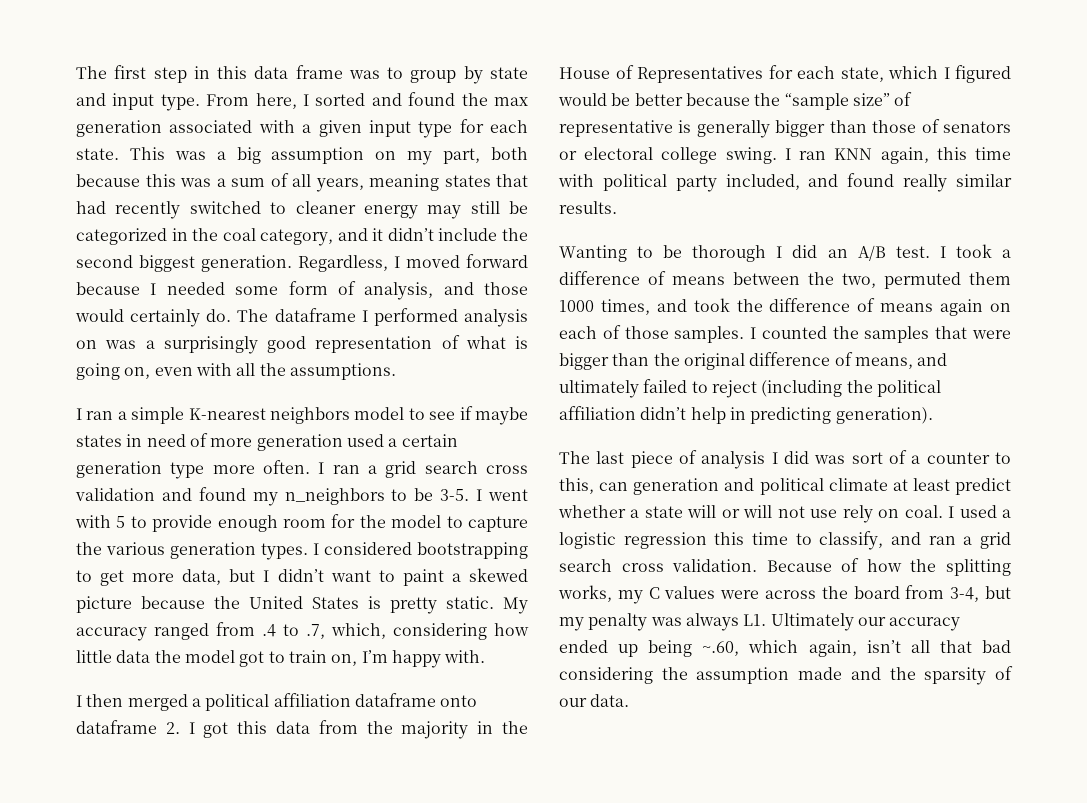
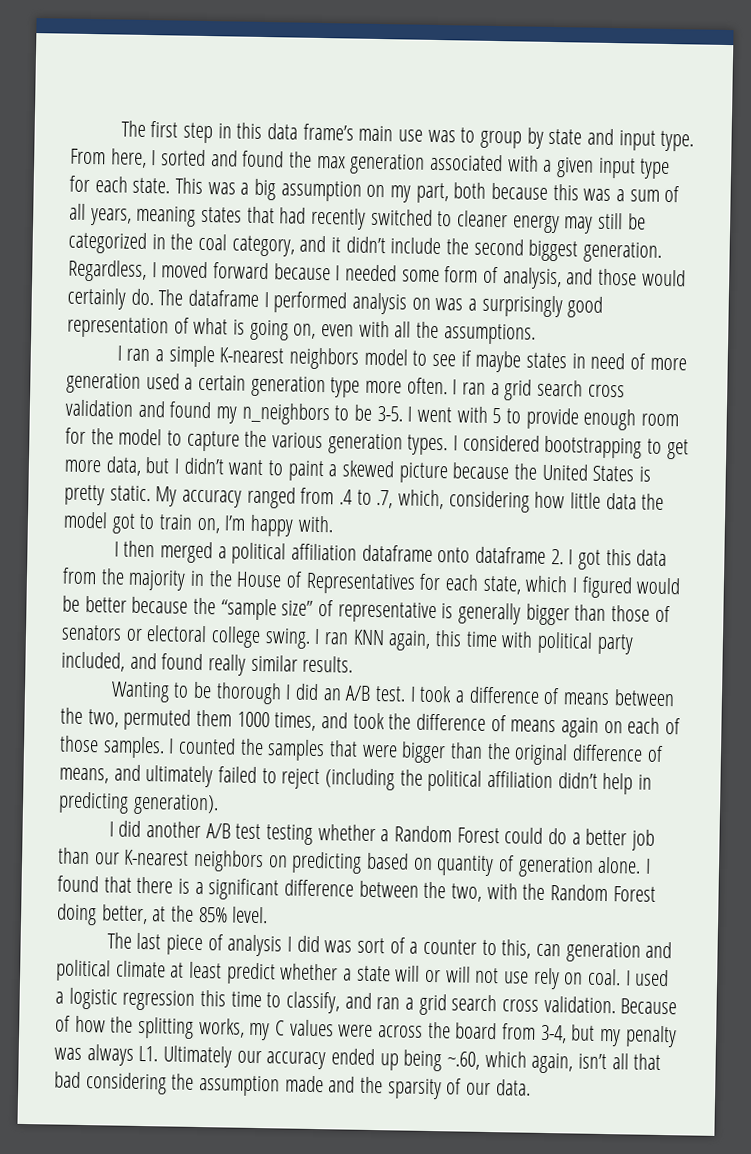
[295,65,343,79] frame -> [302,123,424,142] frame’s main use
(933, 415) none -> [108,820,656,851] [58,847,652,878] [57,875,656,902] [56,903,269,926] // I did another A/B test testing whether a Random Forest could do a better job than our K-nearest neighbors on predicting based on quantity of generation alone. I found that there is a significant difference between the two, with the Random Forest doing better, at the 85% level.

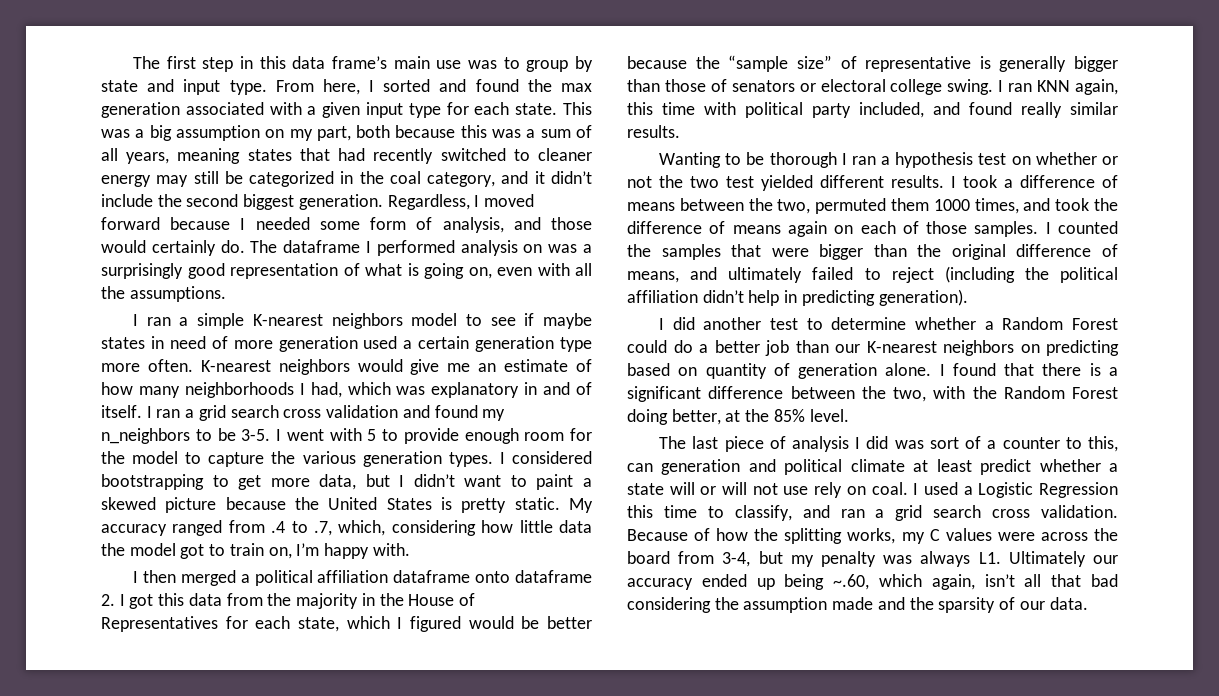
(448, 386) none -> [200,359,593,375] [101,382,592,398] [101,405,142,418] K-nearest neighbors would give me an estimate of how many neighborhoods I had, which was explanatory in and of itself.
[295,683,407,702] did an A/B test. -> [851,152,1118,168] [627,175,944,191] ran a hypothesis test on whether or not the two test yielded different results.
[205,823,314,845] A/B test testing -> [770,317,907,330] test to determine
[68,987,196,1011] logistic regression -> [978,482,1118,498] Logistic Regression

